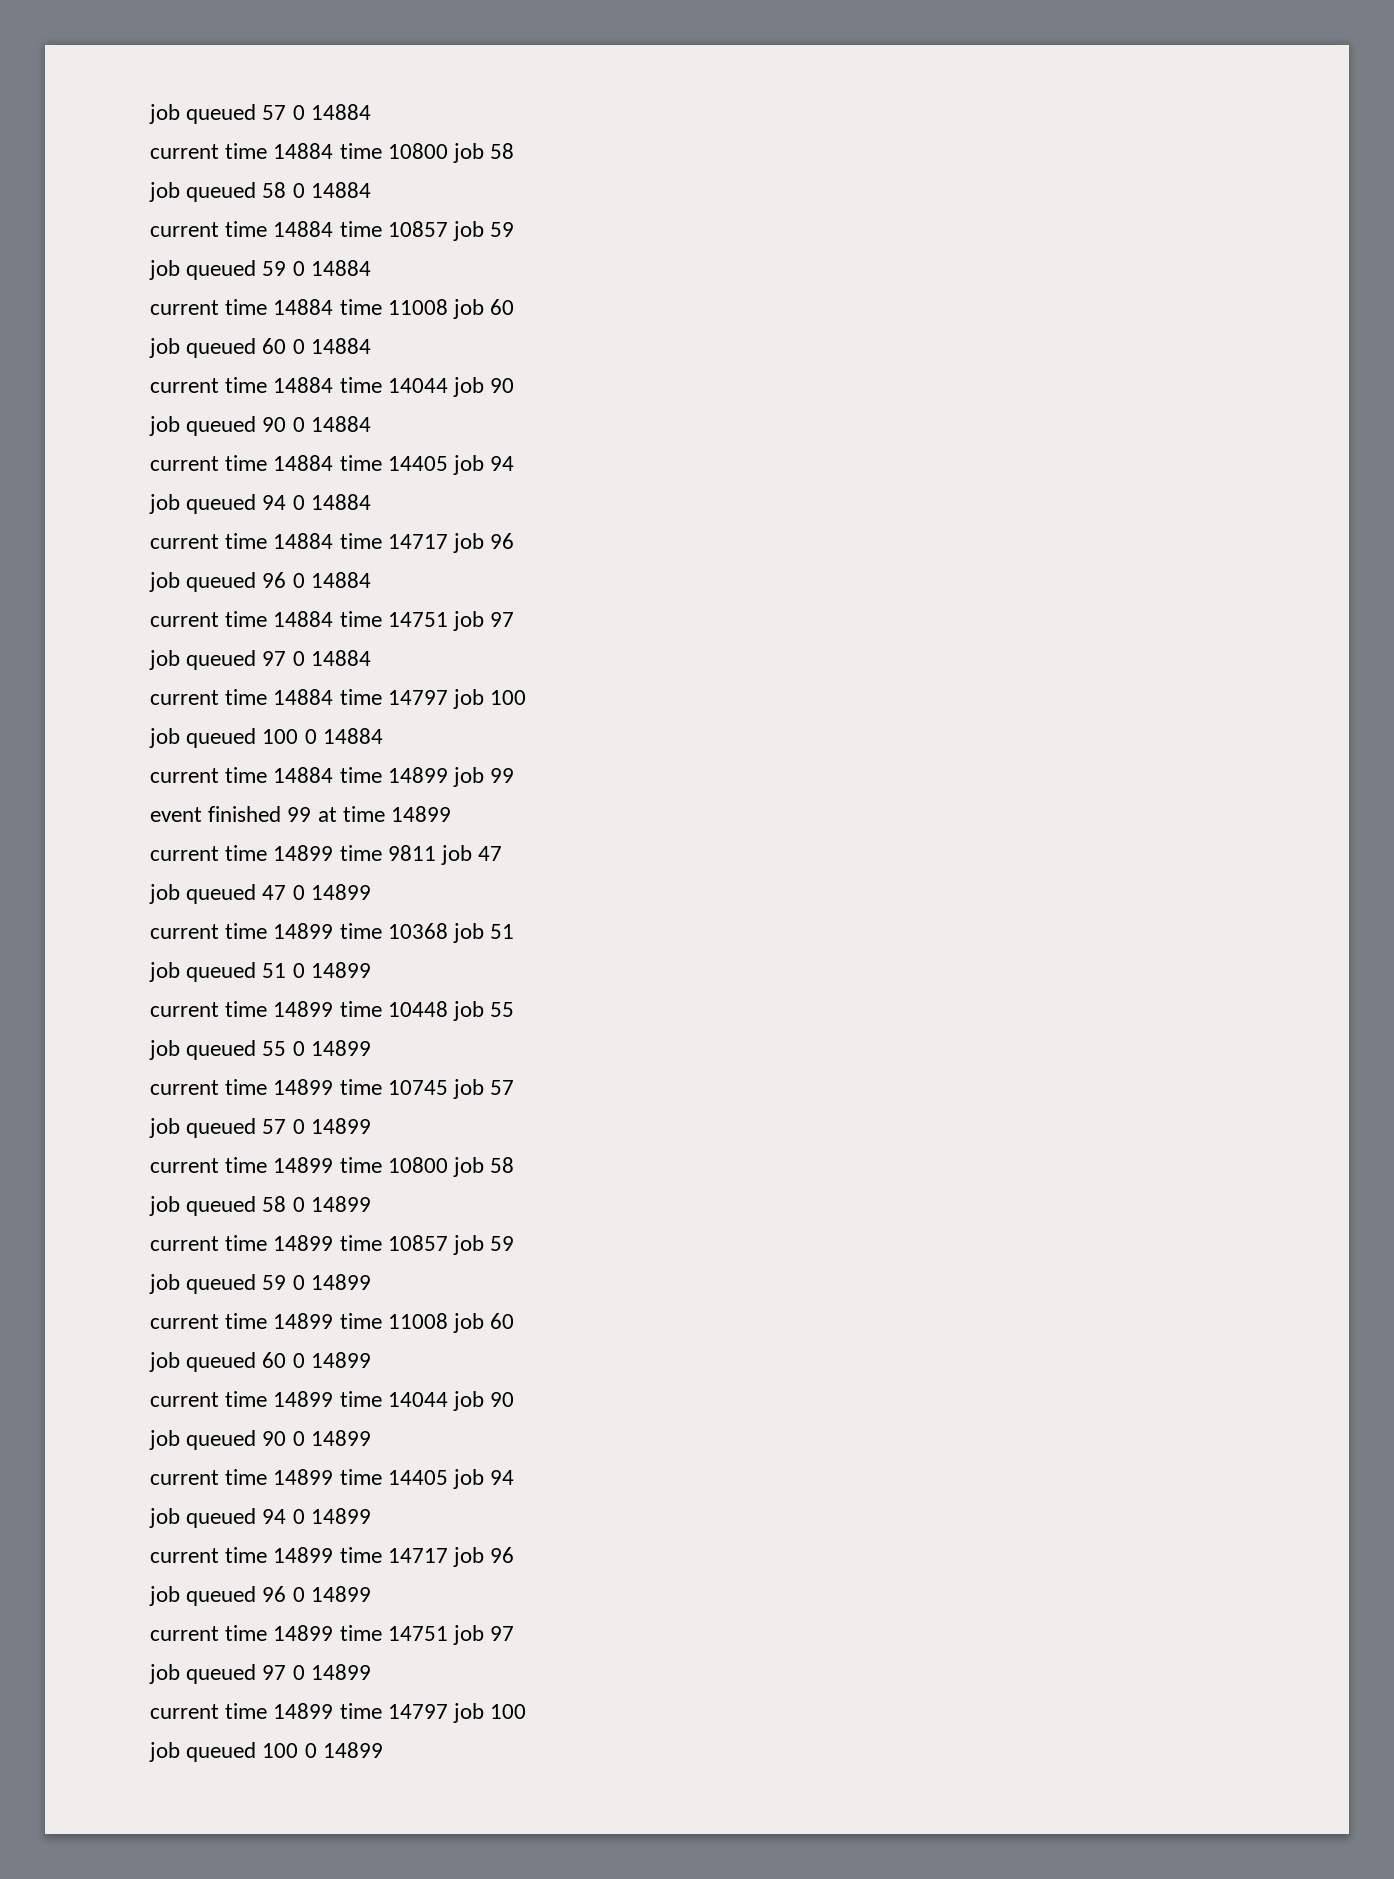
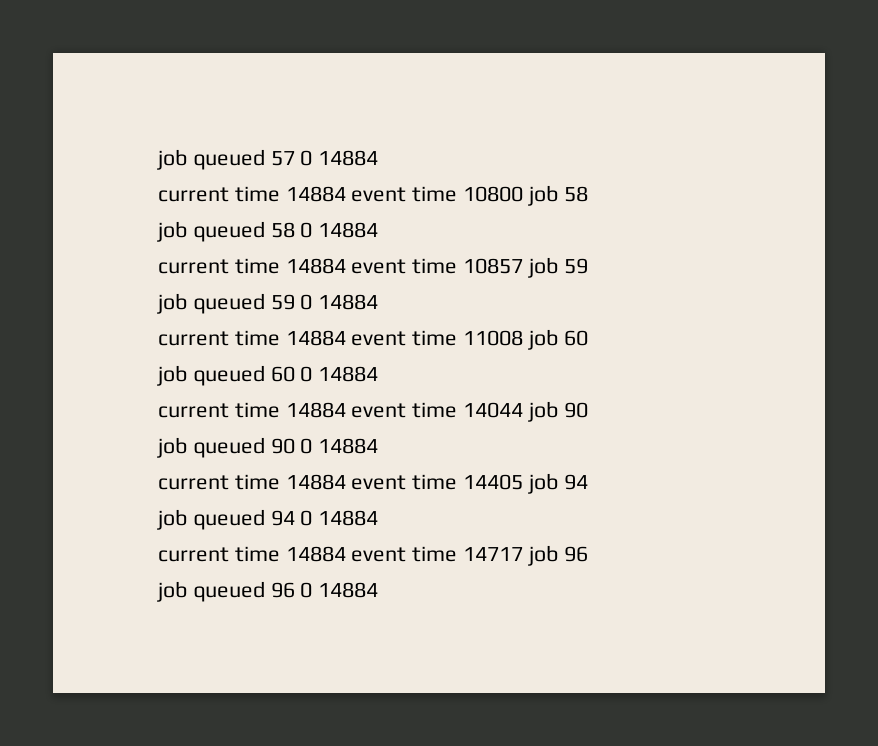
(334, 151) none -> [351,187,407,202] event
(334, 229) none -> [351,259,407,274] event
(334, 307) none -> [351,331,407,346] event
(334, 385) none -> [351,403,407,418] event
(334, 463) none -> [351,475,407,490] event
(334, 541) none -> [351,547,407,562] event
[150,611,515,631] [149,650,371,670] [150,689,527,709] [149,728,383,748] [150,767,515,787] [150,806,452,822] [150,845,503,865] [149,884,371,904] [150,923,515,943] [149,962,371,982] [150,1001,515,1021] [149,1040,371,1060] [150,1079,515,1099] [149,1118,371,1138] [150,1157,515,1177] [149,1196,371,1216] [150,1235,515,1255] [149,1274,371,1294] [150,1313,515,1333] [149,1352,371,1372] [150,1391,515,1411] [149,1430,371,1450] [150,1469,515,1489] [149,1508,371,1528] [150,1547,515,1567] [149,1586,371,1606] [150,1625,515,1645] [149,1664,371,1684] [150,1703,527,1723] [149,1742,383,1762] // current time 14884 time 14751 job 97 // job queued 97 0 14884 // current time 14884 time 14797 job 100 // job queued 100 0 14884 // current time 14884 time 14899 job 99 // event finished 99 at time 14899 // current time 14899 time 9811 job 47 // job queued 47 0 14899 // current time 14899 time 10368 job 51 // job queued 51 0 14899 // current time 14899 time 10448 job 55 // job queued 55 0 14899 // current time 14899 time 10745 job 57 // job queued 57 0 14899 // current time 14899 time 10800 job 58 // job queued 58 0 14899 // current time 14899 time 10857 job 59 // job queued 59 0 14899 // current time 14899 time 11008 job 60 // job queued 60 0 14899 // current time 14899 time 14044 job 90 // job queued 90 0 14899 // current time 14899 time 14405 job 94 // job queued 94 0 14899 // current time 14899 time 14717 job 96 // job queued 96 0 14899 // current time 14899 time 14751 job 97 // job queued 97 0 14899 // current time 14899 time 14797 job 100 // job queued 100 0 14899 -> (379, 590) none

